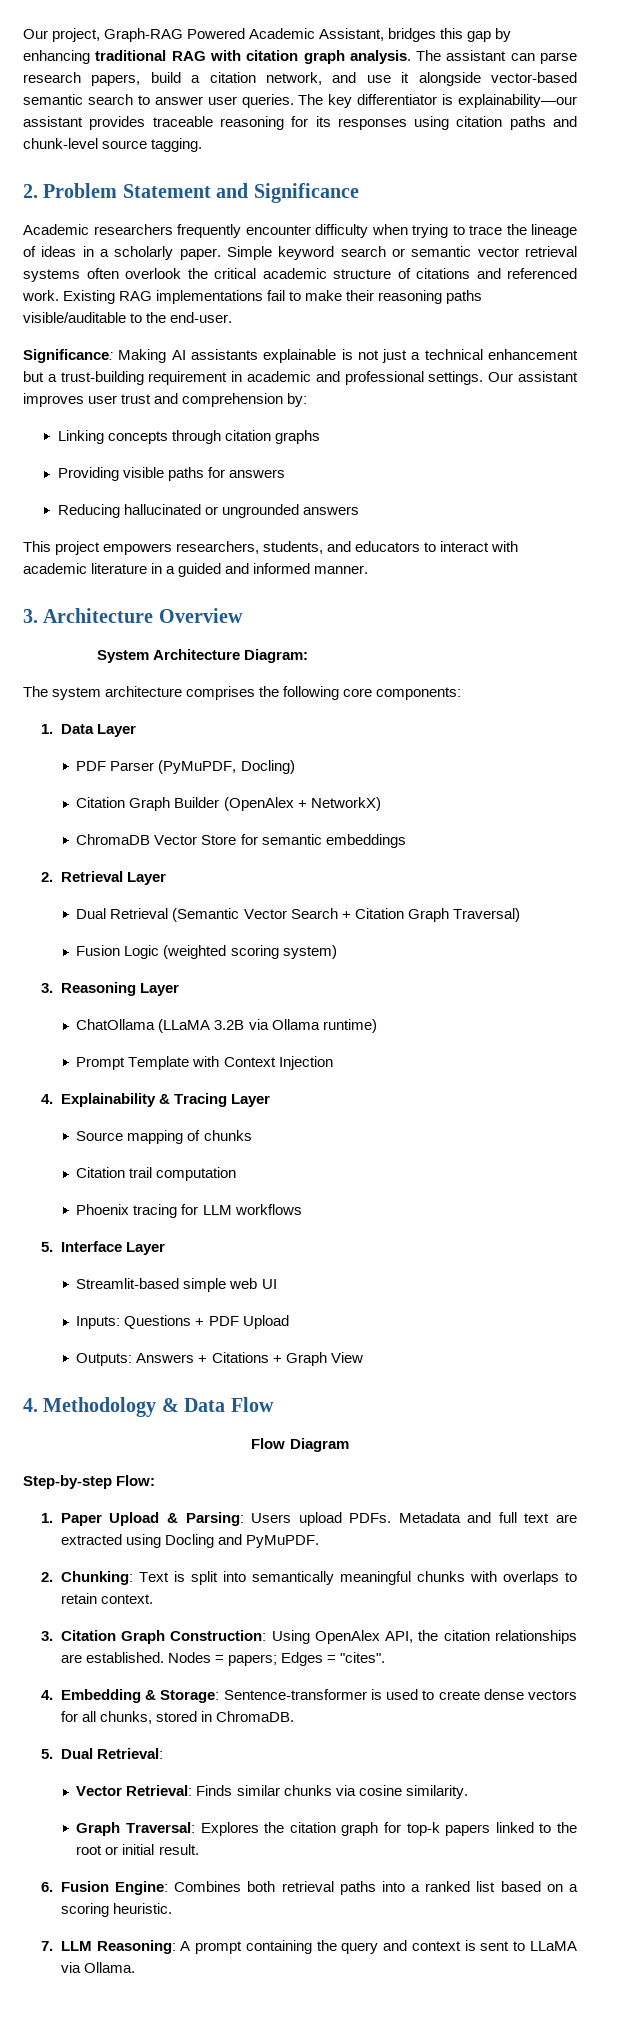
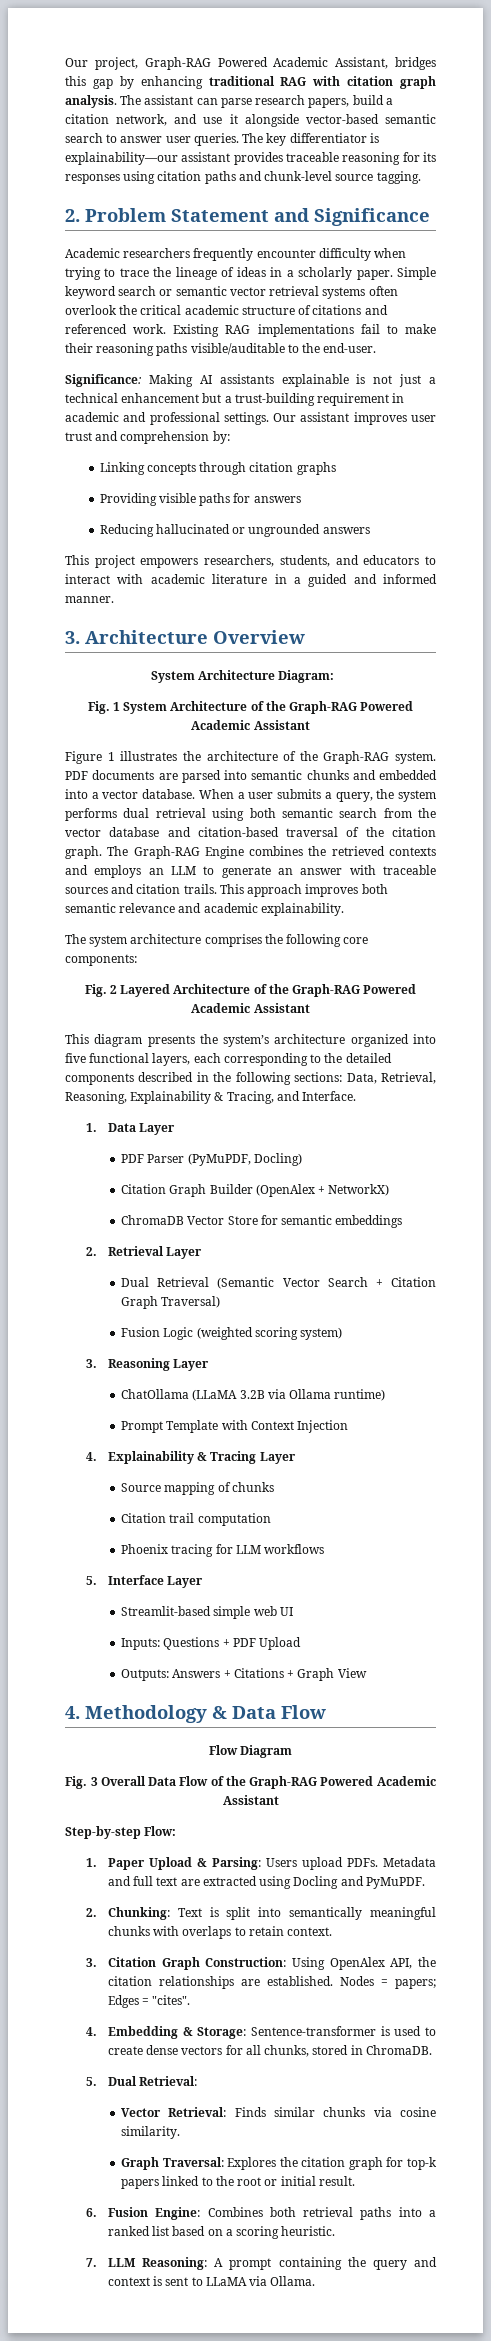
(308, 656) none -> [87,701,414,714] [191,720,310,730] [65,751,436,764] [65,770,437,783] [65,789,436,802] [65,808,436,821] [65,827,436,837] [65,846,436,859] [65,865,436,878] [65,884,388,897] [65,903,344,916] // Fig. 1 System Architecture of the Graph-RAG Powered Academic Assistant // Figure 1 illustrates the architecture of the Graph-RAG system. PDF documents are parsed into semantic chunks and embedded into a vector database. When a user submits a query, the system performs dual retrieval using both semantic search from the vector database and citation-based traversal of the citation graph. The Graph-RAG Engine combines the retrieved contexts and employs an LLM to generate an answer with traceable sources and citation trails. This approach improves both semantic relevance and academic explainability.
(462, 693) none -> [84,984,417,997] [191,1003,310,1013] [65,1034,436,1047] [65,1053,392,1066] [65,1072,436,1085] [65,1091,357,1104] // Fig. 2 Layered Architecture of the Graph-RAG Powered Academic Assistant // This diagram presents the system’s architecture organized into five functional layers, each corresponding to the detailed components described in the following sections: Data, Retrieval, Reasoning, Explainability & Tracing, and Interface.
(349, 1445) none -> [65,1776,436,1789] [222,1795,279,1805] // Fig. 3 Overall Data Flow of the Graph-RAG Powered Academic Assistant

